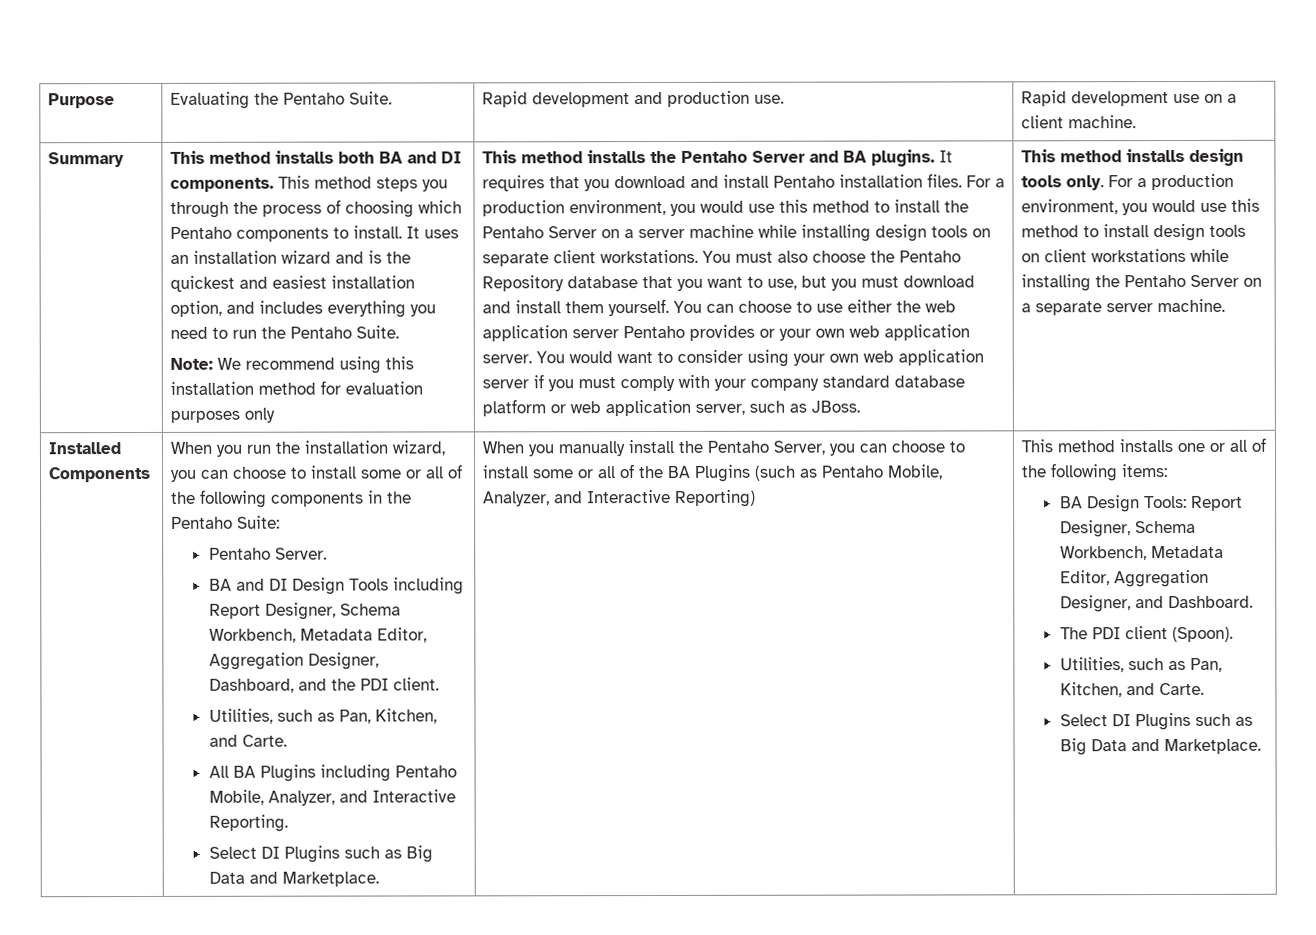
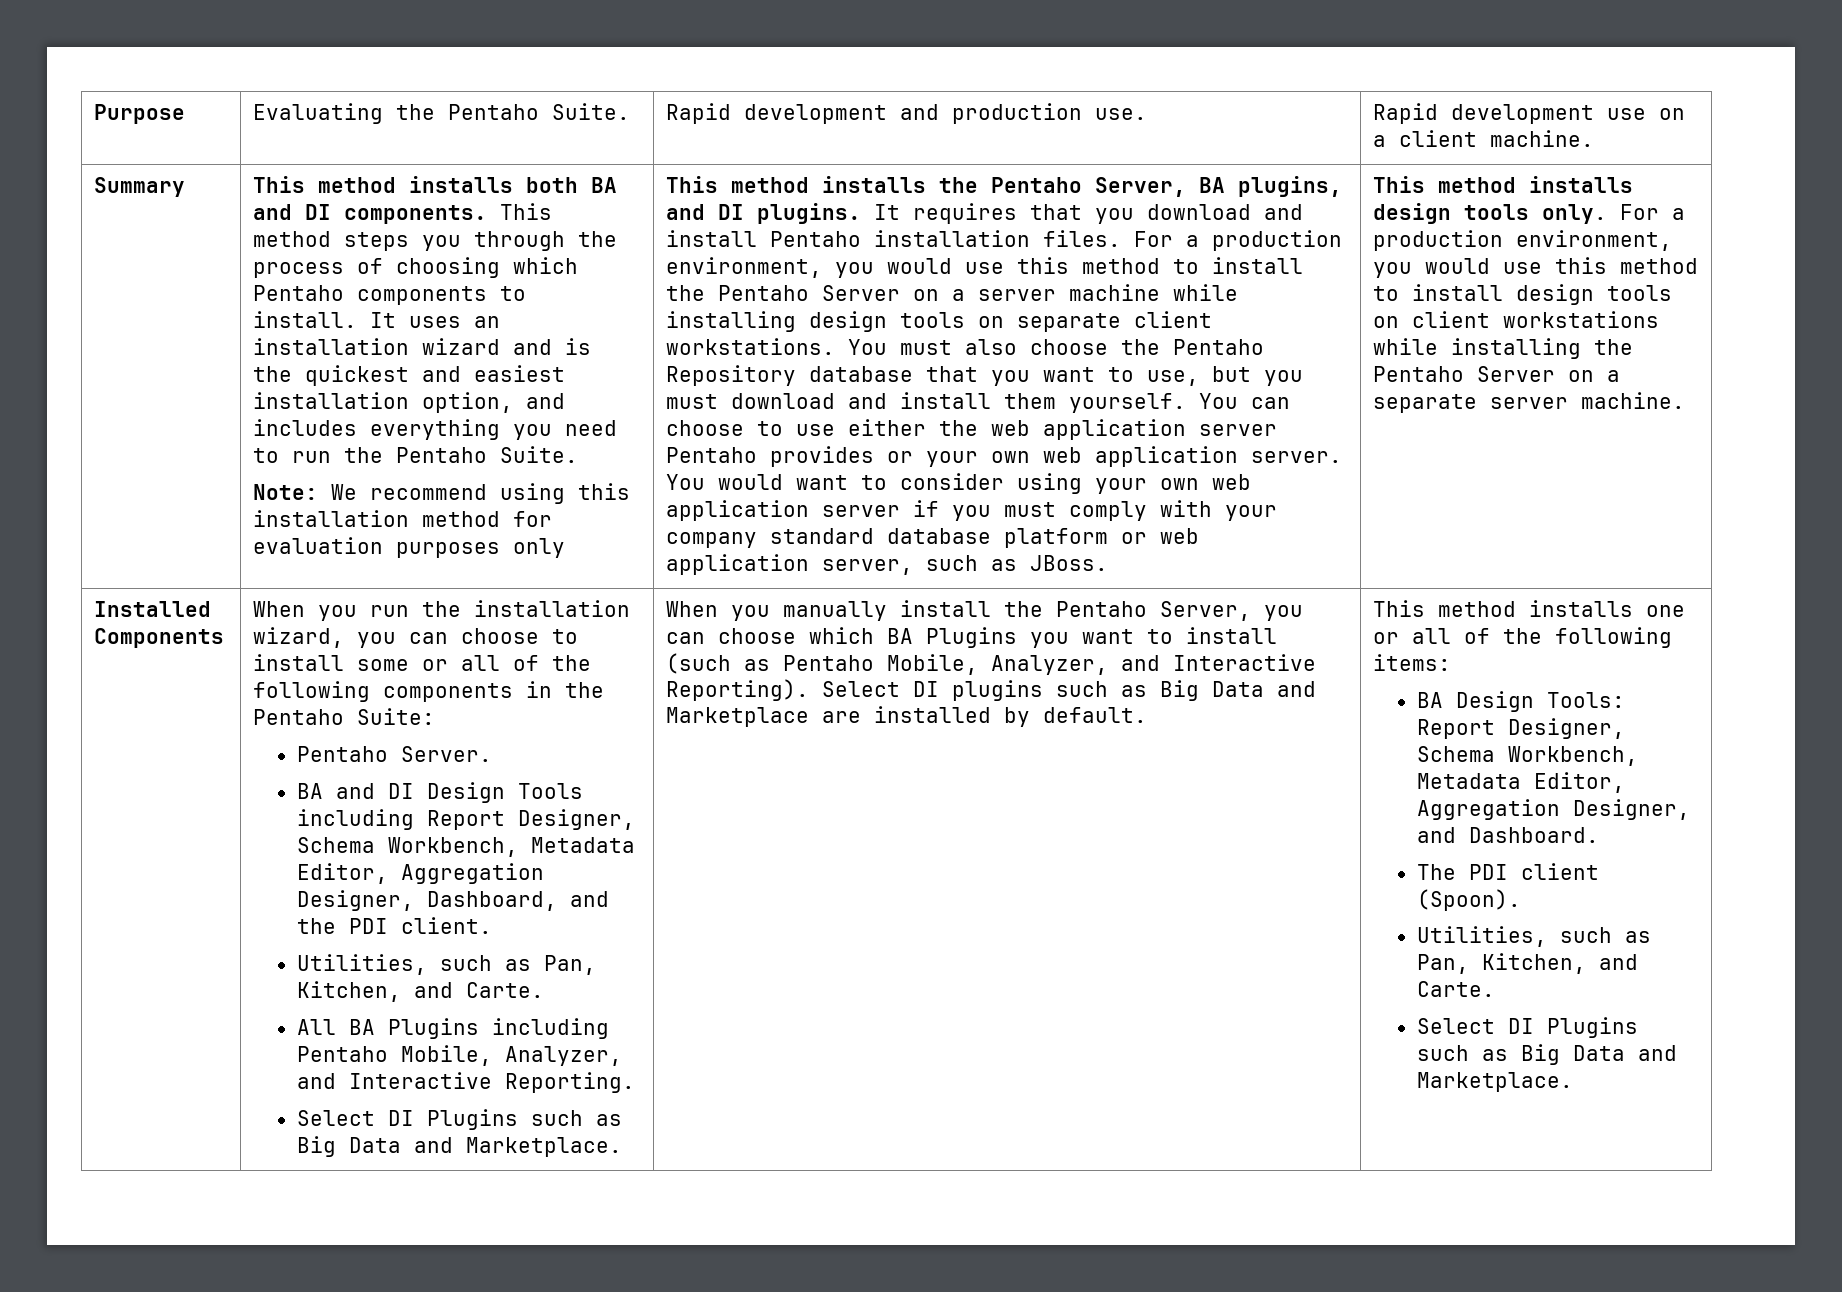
[751,150,867,163] Server and BA -> [1094,176,1342,197] [665,204,744,220] Server, BA plugins, and DI
[948,441,965,453] [481,464,751,482] to install some or all of the BA Plugins -> [808,627,1277,648] which BA Plugins you want to install
[674,489,756,507] Reporting) -> [665,679,1316,701] [665,706,1147,727] Reporting). Select DI plugins such as Big Data and Marketplace are installed by default.

